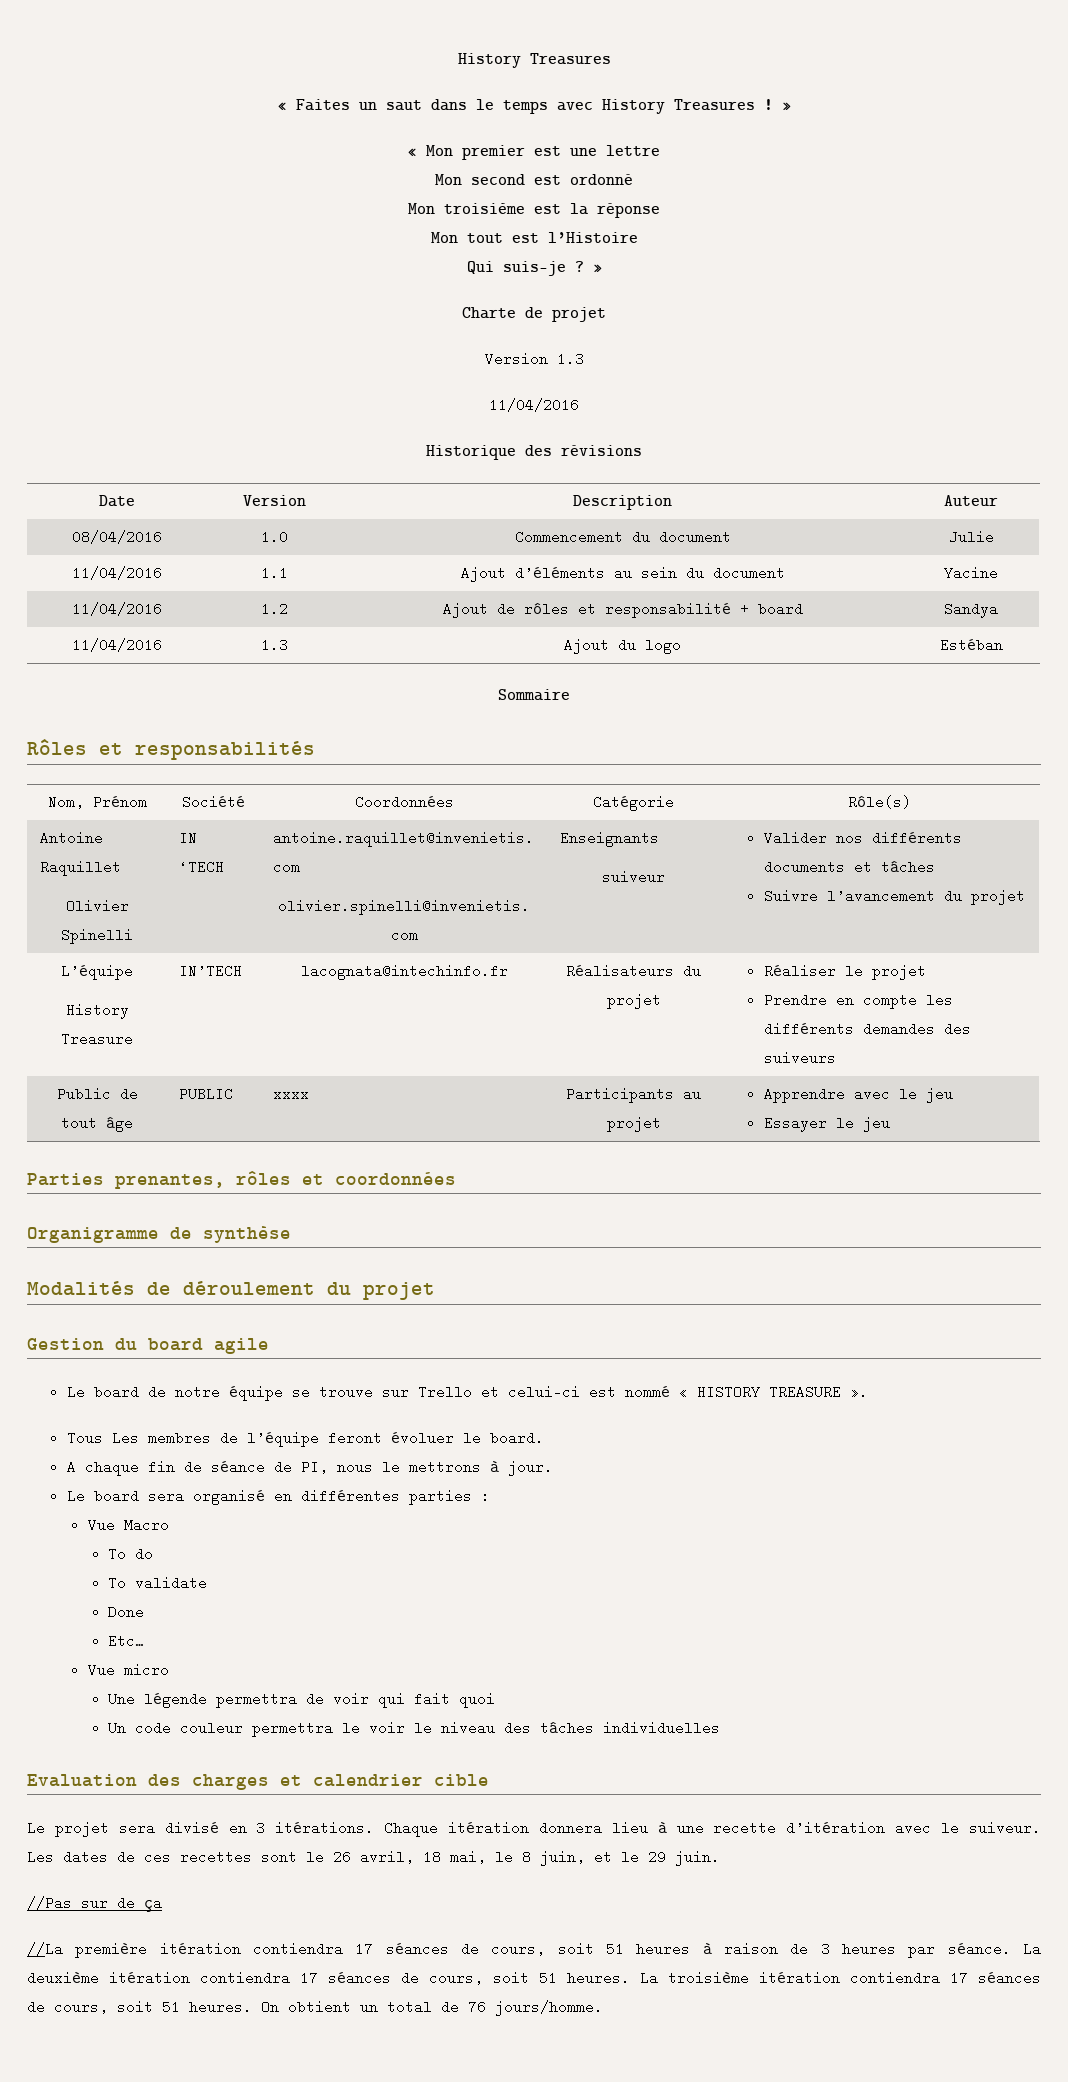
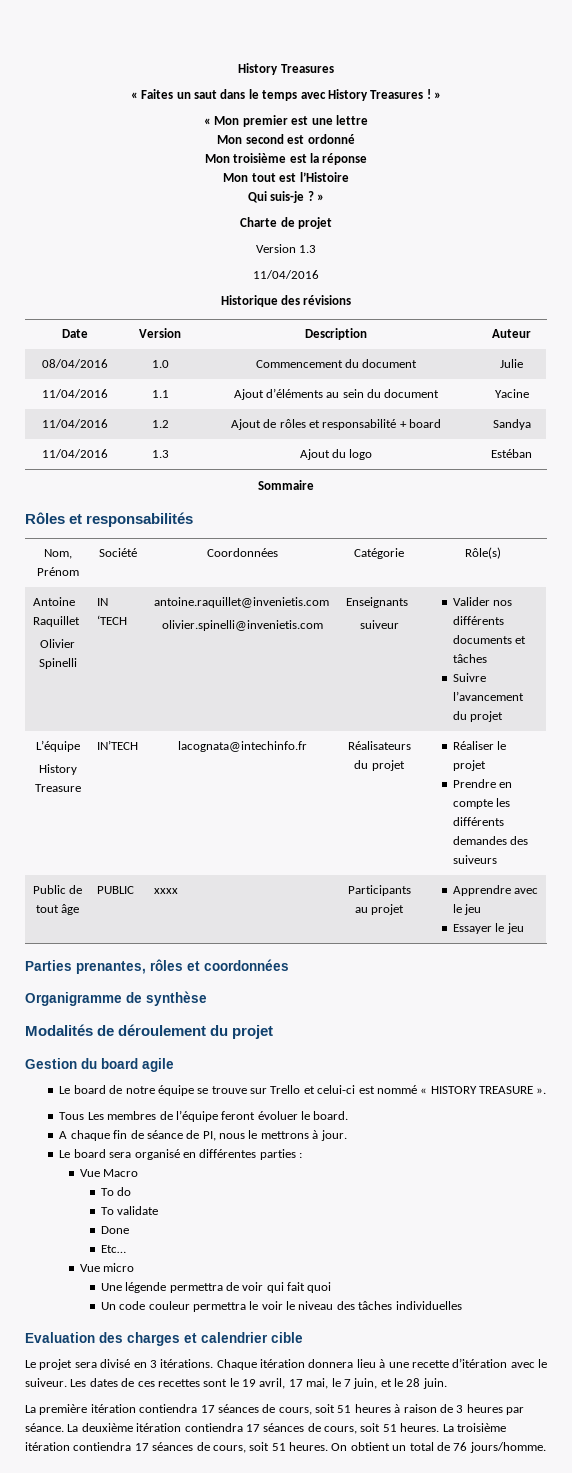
[333,1850,441,1864] 26 avril, 18 -> [242,1378,303,1389] 19 avril, 17
[522,1850,531,1864] 8 -> [343,1379,351,1387] 7
[648,1850,666,1864] 29 -> [406,1378,421,1387] 28
[27,1896,162,1912] [27,1942,63,1956] //Pas sur de ça // //La -> [25,1405,36,1413] La

